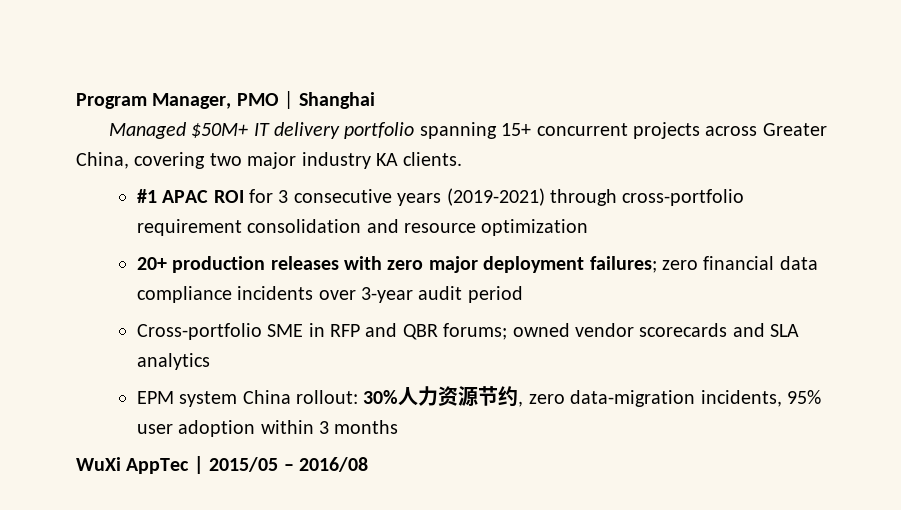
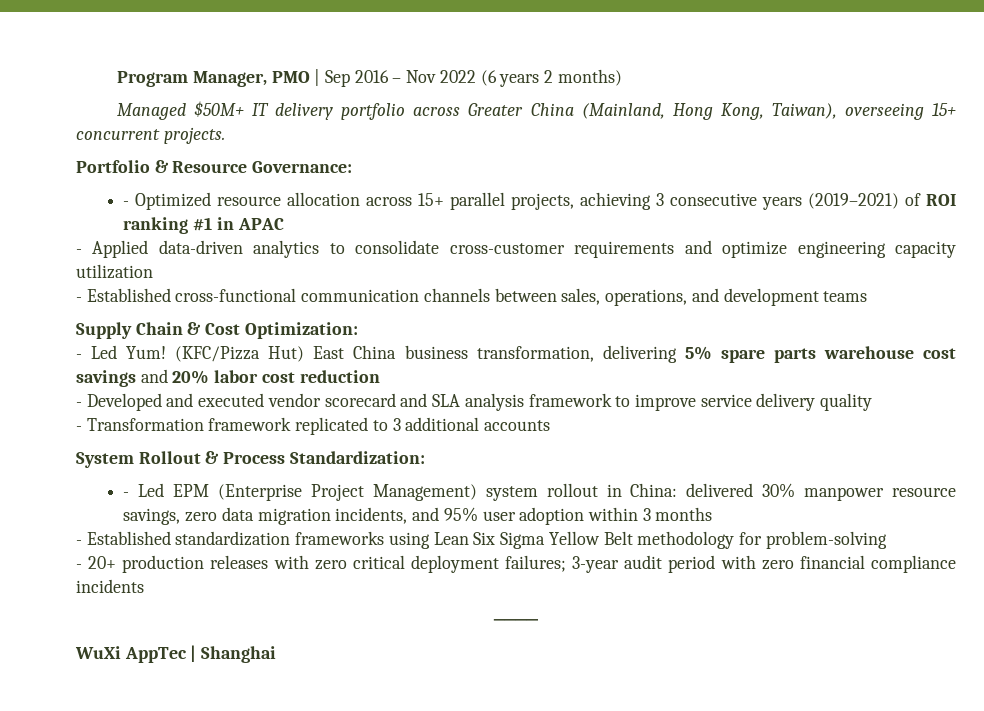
[298,92,375,109] Shanghai -> [324,69,622,87] Sep 2016 – Nov 2022 (6 years 2 months)
[419,122,827,139] [76,152,463,169] [136,188,745,206] [136,219,589,236] [136,256,818,273] [136,286,523,303] [136,323,800,340] [136,353,210,370] [136,386,782,407] spanning 15+ concurrent projects across Greater China, covering two major industry KA clients. // #1 APAC ROI for 3 consecutive years (2019-2021) through cross-portfolio requirement consolidation and resource optimization // 20+ production releases with zero major deployment failures; zero financial data compliance incidents over 3-year audit period // Cross-portfolio SME in RFP and QBR forums; owned vendor scorecards and SLA analytics // EPM system China rollout: 30%人力资源节约, zero data-migration incidents, -> [413,103,956,120] [76,127,225,144] [76,160,353,173] [123,192,956,210] [123,217,284,234] [76,240,957,258] [76,264,153,279] [76,288,868,306] [76,322,358,339] [76,345,956,363] [76,369,380,387] [76,393,873,411] [76,417,551,435] [76,451,425,468] [123,483,956,501] [123,507,440,525] across Greater China (Mainland, Hong Kong, Taiwan), overseeing 15+ concurrent projects. // Portfolio & Resource Governance: // - Optimized resource allocation across 15+ parallel projects, achieving 3 consecutive years (2019–2021) of ROI ranking #1 in APAC // - Applied data-driven analytics to consolidate cross-customer requirements and optimize engineering capacity utilization // - Established cross-functional communication channels between sales, operations, and development teams // Supply Chain & Cost Optimization: // - Led Yum! (KFC/Pizza Hut) East China business transformation, delivering 5% spare parts warehouse cost savings and 20% labor cost reduction // - Developed and executed vendor scorecard and SLA analysis framework to improve service delivery quality // - Transformation framework replicated to 3 additional accounts // System Rollout & Process Standardization: // - Led EPM (Enterprise Project Management) system rollout in China: delivered 30% manpower resource savings, zero data migration incidents, and
(399, 427) none -> [76,531,887,549] [76,555,956,573] [76,579,144,593] [493,619,539,626] // - Established standardization frameworks using Lean Six Sigma Yellow Belt methodology for problem-solving // - 20+ production releases with zero critical deployment failures; 3-year audit period with zero financial compliance incidents // ────
[209,457,368,472] 2015/05 – 2016/08 -> [201,646,277,663] Shanghai

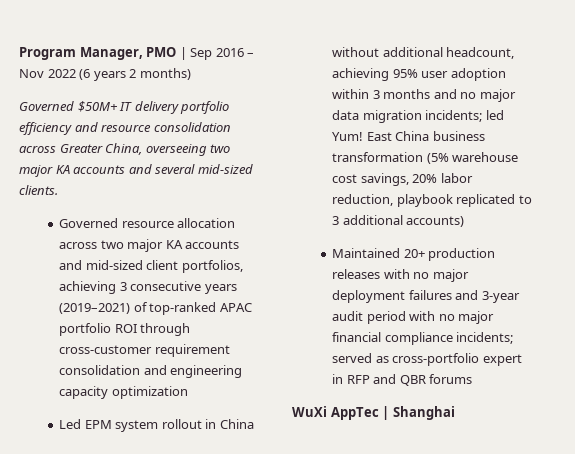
[117,103,187,120] Managed -> [19,101,74,111] Governed
[413,103,956,120] [76,127,225,144] [76,160,353,173] [123,192,575,210] across Greater China (Mainland, Hong Kong, Taiwan), overseeing 15+ concurrent projects. // Portfolio & Resource Governance: // - Optimized resource allocation across 15+ parallel projects, -> [19,122,231,135] [19,143,231,156] [19,164,253,177] [19,185,58,195] [59,218,236,228] [59,239,240,252] [59,260,243,273] efficiency and resource consolidation across Greater China, overseeing two major KA accounts and several mid-sized clients. // Governed resource allocation across two major KA accounts and mid-sized client portfolios,
[925,194,956,206] [123,217,284,234] [76,240,957,258] [76,264,153,279] [76,288,868,306] [76,322,358,339] [76,345,956,363] [76,369,380,387] [76,393,873,411] [76,417,551,435] [76,451,425,468] [123,483,956,501] [123,507,440,525] ROI ranking #1 in APAC // - Applied data-driven analytics to consolidate cross-customer requirements and optimize engineering capacity utilization // - Established cross-functional communication channels between sales, operations, and development teams // Supply Chain & Cost Optimization: // - Led Yum! (KFC/Pizza Hut) East China business transformation, delivering 5% spare parts warehouse cost savings and 20% labor cost reduction // - Developed and executed vendor scorecard and SLA analysis framework to improve service delivery quality // - Transformation framework replicated to 3 additional accounts // System Rollout & Process Standardization: // - Led EPM (Enterprise Project Management) system rollout in China: delivered 30% manpower resource savings, zero data migration incidents, and -> [149,302,252,315] [59,323,191,336] [59,344,230,357] [59,365,243,378] [59,386,188,399] [59,419,254,432] [332,47,515,59] [332,68,390,81] top-ranked APAC portfolio ROI through cross-customer requirement consolidation and engineering capacity optimization // Led EPM system rollout in China without additional headcount, achieving
[76,531,887,549] [76,555,956,573] [76,579,144,593] [493,619,539,626] // - Established standardization frameworks using Lean Six Sigma Yellow Belt methodology for problem-solving // - 20+ production releases with zero critical deployment failures; 3-year audit period with zero financial compliance incidents // ──── -> [433,89,516,102] [332,110,504,123] [332,131,485,141] [332,152,519,164] [332,173,473,186] [332,194,532,207] [332,215,465,227] [332,248,496,261] [332,269,469,282] [332,290,520,303] [332,311,495,324] [332,332,514,345] [332,353,522,366] [332,374,473,386] and no major data migration incidents; led Yum! East China business transformation (5% warehouse cost savings, 20% labor reduction, playbook replicated to 3 additional accounts) // Maintained 20+ production releases with no major deployment failures and 3-year audit period with no major financial compliance incidents; served as cross-portfolio expert in RFP and QBR forums

